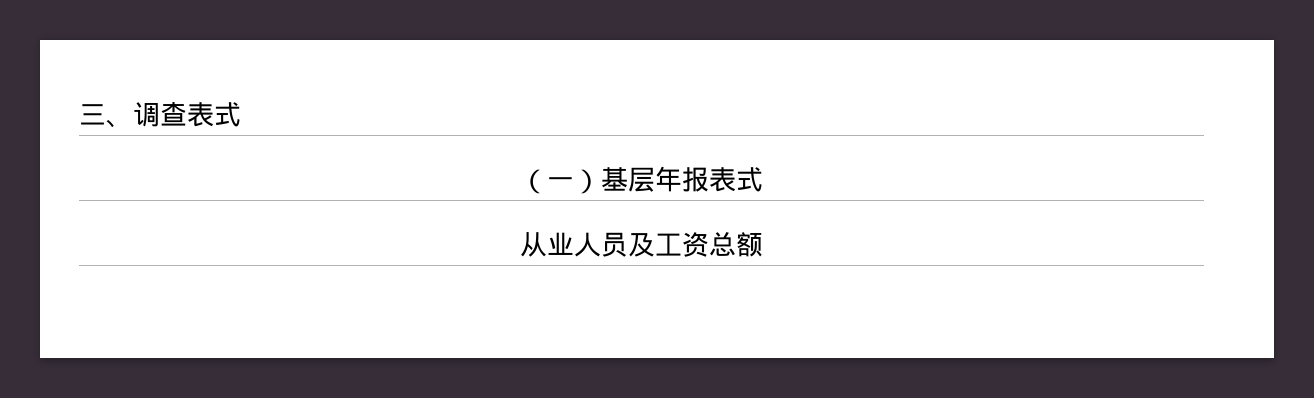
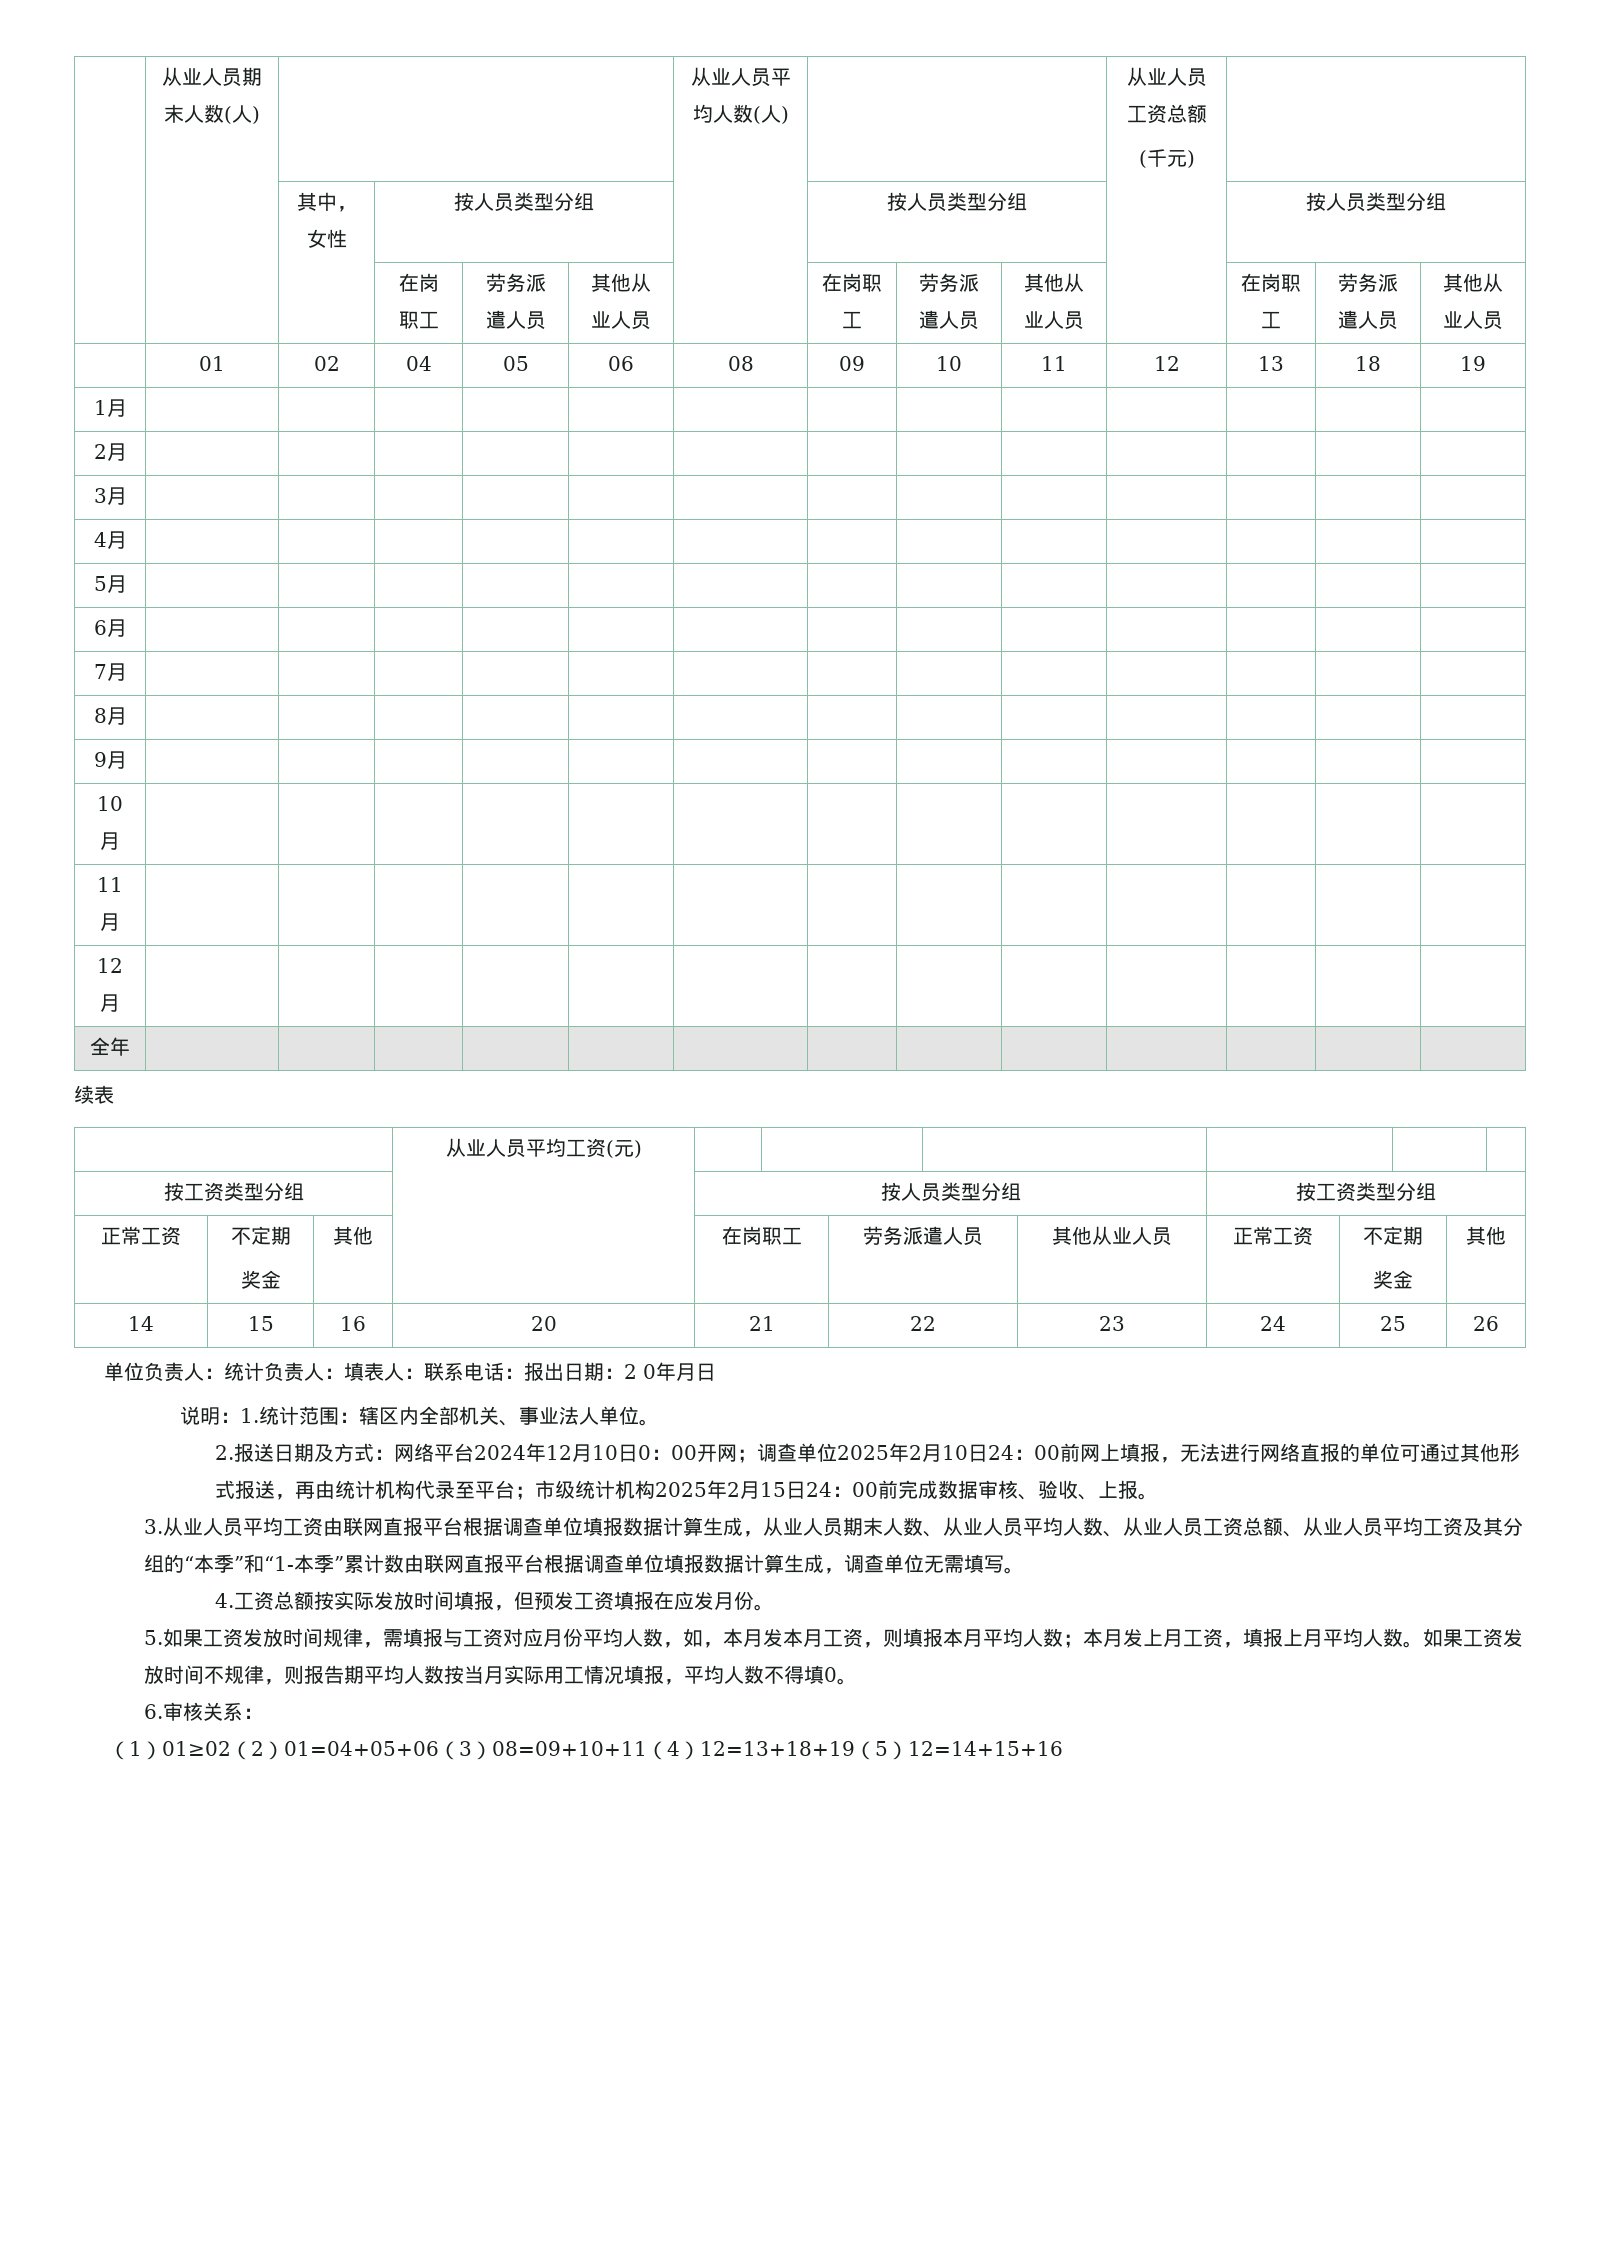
[79,102,241,128] [520,166,763,194] [520,232,763,257] 三、调查表式 // （一）基层年报表式 // 从业人员及工资总额 -> [162,67,262,87] [164,104,260,124] [690,67,791,87] [692,104,789,124] [1126,67,1207,87] [1126,104,1207,124] [1138,149,1195,168] [296,192,357,212] [306,229,347,248] [454,192,594,212] [887,192,1027,212] [1306,192,1446,212] [398,273,439,292] [398,311,439,329] [485,273,546,292] [485,310,546,330] [591,273,651,292] [591,311,651,330] [822,273,882,292] [842,311,862,329] [919,273,979,292] [919,310,979,330] [1024,273,1084,292] [1024,311,1084,330] [1241,273,1301,292] [1261,311,1281,329] [1338,273,1398,292] [1338,310,1398,330] [1443,273,1503,292] [1443,311,1503,330] [199,356,225,371] [313,356,340,371] [405,356,432,371] [502,356,529,371] [608,356,634,371] [727,356,754,371] [839,356,865,371] [936,356,962,371] [1041,356,1067,371] [1153,356,1180,371] [1258,356,1284,371] [1355,356,1381,371] [1460,356,1486,371] [93,399,127,417] [93,443,127,461] [93,487,127,505] [93,531,127,549] [93,575,127,593] [93,619,127,637] [93,663,127,681] [93,707,127,725] [93,751,127,769] [97,796,123,811] [100,832,120,850] [97,877,123,892] [100,913,120,931] [97,958,123,973] [100,994,120,1012] [90,1037,130,1056] [74,1085,114,1104] [445,1138,642,1158] [163,1182,304,1202] [880,1182,1021,1202] [1296,1182,1436,1202] [101,1226,181,1246] [230,1226,291,1245] [240,1270,281,1289] [333,1226,373,1245] [721,1226,802,1245] [863,1226,983,1246] [1052,1226,1172,1246] [1233,1226,1313,1246] [1363,1226,1423,1245] [1373,1270,1413,1289] [1466,1226,1506,1245] [128,1316,154,1331] [247,1316,274,1331] [340,1316,366,1331] [530,1316,557,1331] [748,1316,775,1331] [910,1316,936,1331] [1099,1316,1125,1331] [1260,1316,1286,1331] [1380,1316,1406,1331] [1473,1316,1499,1331] [103,1362,716,1382] [179,1406,659,1426] [214,1443,1520,1463] [214,1480,1158,1500] [144,1517,1524,1537] [144,1554,1025,1574] [214,1591,774,1611] [144,1628,1524,1648] [144,1665,858,1685] [144,1702,264,1721] [109,1741,1064,1760] | 从业人员期末人数(人) | | 从业人员平均人数(人) | | 从业人员工资总额 // (千元) | // | | 其中，女性 | 按人员类型分组 | | 按人员类型分组 | | 按人员类型分组 // | | | 在岗职工 | 劳务派遣人员 | 其他从业人员 | | 在岗职工 | 劳务派遣人员 | 其他从业人员 | | 在岗职工 | 劳务派遣人员 | 其他从业人员 // | 01 | 02 | 04 | 05 | 06 | 08 | 09 | 10 | 11 | 12 | 13 | 18 | 19 // 1月 | | | | | | | | | | | | | // 2月 | | | | | | | | | | | | | // 3月 | | | | | | | | | | | | | // 4月 | | | | | | | | | | | | | // 5月 | | | | | | | | | | | | | // 6月 | | | | | | | | | | | | | // 7月 | | | | | | | | | | | | | // 8月 | | | | | | | | | | | | | // 9月 | | | | | | | | | | | | | // 10月 | | | | | | | | | | | | | // 11月 | | | | | | | | | | | | | // 12月 | | | | | | | | | | | | | // 全年 | | | | | | | | | | | | | // 续表 // | 从业人员平均工资(元) | | | | | | // 按工资类型分组 | | 按人员类型分组 | 按工资类型分组 // 正常工资 | 不定期 // 奖金 | 其他 | | 在岗职工 | 劳务派遣人员 | 其他从业人员 | 正常工资 | 不定期 // 奖金 | 其他 // 14 | 15 | 16 | 20 | 21 | 22 | 23 | 24 | 25 | 26 // 单位负责人：统计负责人：填表人：联系电话：报出日期：2 0年月日 // 说明：1.统计范围：辖区内全部机关、事业法人单位。 // 2.报送日期及方式：网络平台2024年12月10日0：00开网；调查单位2025年2月10日24：00前网上填报，无法进行网络直报的单位可通过其他形式报送，再由统计机构代录至平台；市级统计机构2025年2月15日24：00前完成数据审核、验收、上报。 // 3.从业人员平均工资由联网直报平台根据调查单位填报数据计算生成，从业人员期末人数、从业人员平均人数、从业人员工资总额、从业人员平均工资及其分组的“本季”和“1-本季”累计数由联网直报平台根据调查单位填报数据计算生成，调查单位无需填写。 // 4.工资总额按实际发放时间填报，但预发工资填报在应发月份。 // 5.如果工资发放时间规律，需填报与工资对应月份平均人数，如，本月发本月工资，则填报本月平均人数；本月发上月工资，填报上月平均人数。如果工资发放时间不规律，则报告期平均人数按当月实际用工情况填报，平均人数不得填0。 // 6.审核关系： // （1）01≥02（2）01=04+05+06（3）08=09+10+11（4）12=13+18+19（5）12=14+15+16

